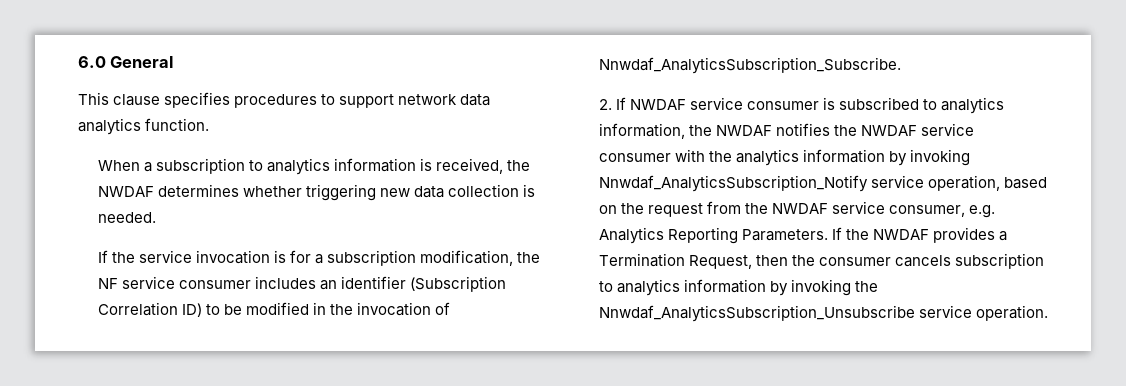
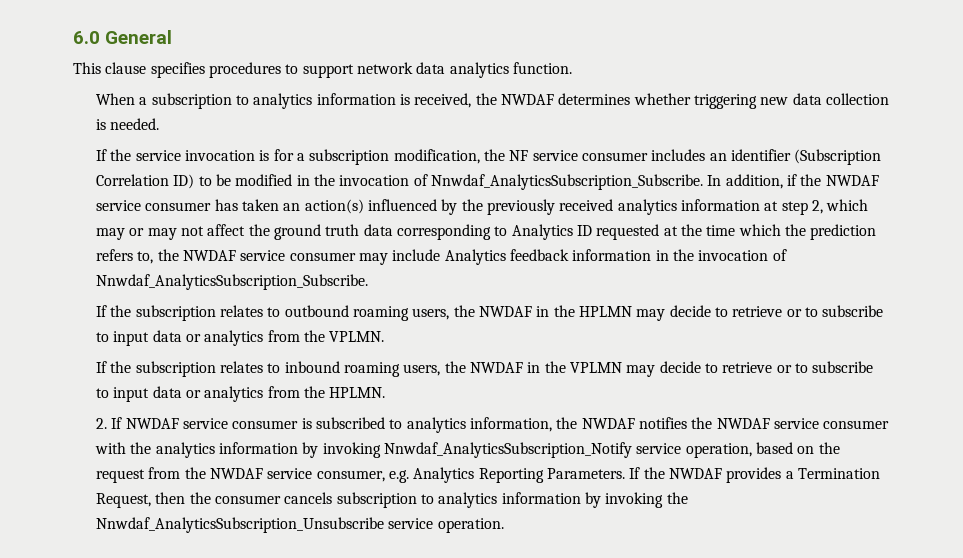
(901, 65) none -> [707,174,879,189] [96,199,869,215] [96,224,877,240] [96,249,787,265] [96,274,369,290] [96,305,884,321] [96,330,385,346] [96,361,874,377] [96,386,386,402] In addition, if the NWDAF service consumer has taken an action(s) influenced by the previously received analytics information at step 2, which may or may not affect the ground truth data corresponding to Analytics ID requested at the time which the prediction refers to, the NWDAF service consumer may include Analytics feedback information in the invocation of Nnwdaf_AnalyticsSubscription_Subscribe. // If the subscription relates to outbound roaming users, the NWDAF in the HPLMN may decide to retrieve or to subscribe to input data or analytics from the VPLMN. // If the subscription relates to inbound roaming users, the NWDAF in the VPLMN may decide to retrieve or to subscribe to input data or analytics from the HPLMN.

